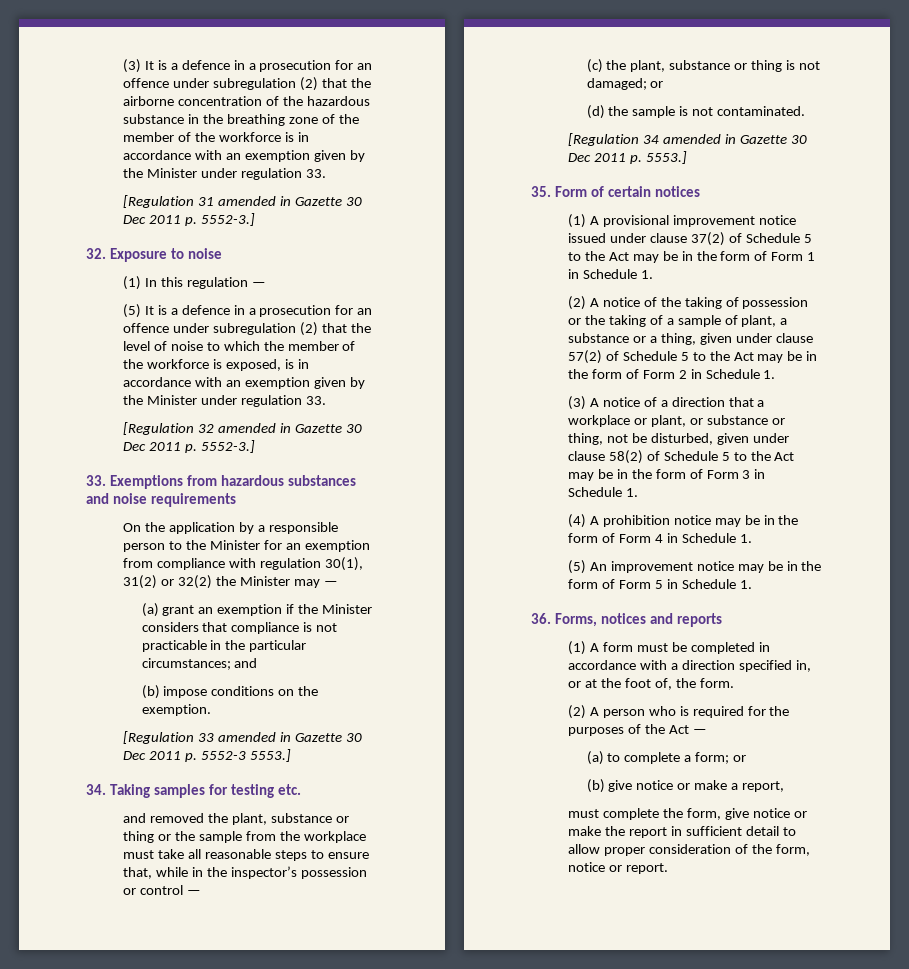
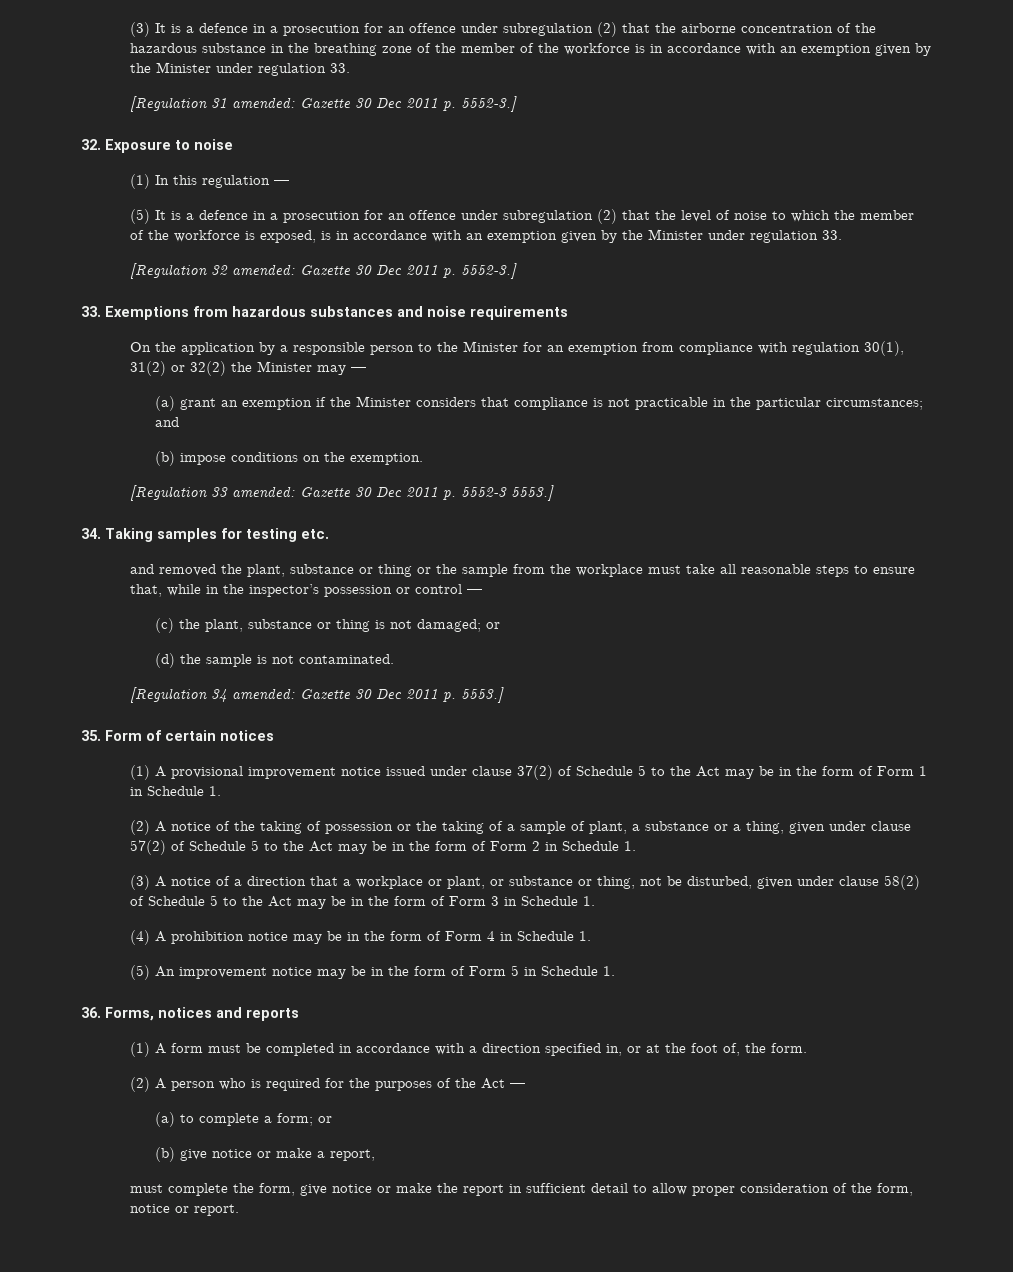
[217,196,291,206] amended in -> [232,97,296,109] amended:
[217,423,291,433] amended in -> [232,264,296,276] amended:
[217,732,291,742] amended in -> [232,486,296,498] amended:
[662,134,736,144] amended in -> [232,688,296,700] amended:

